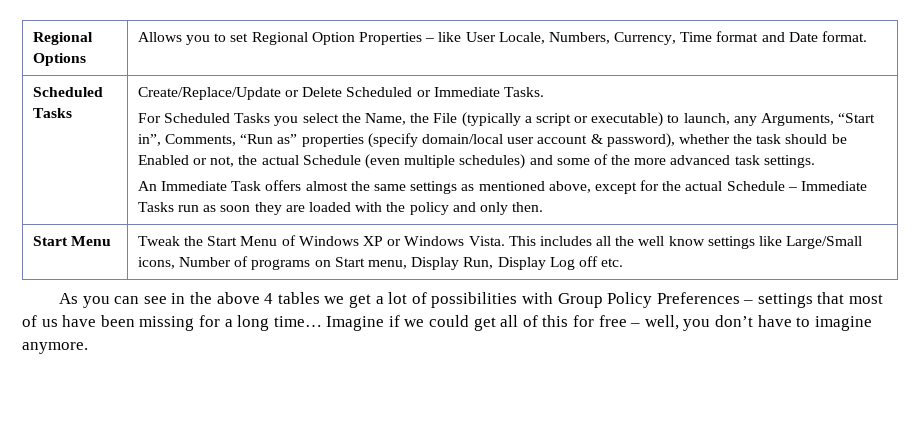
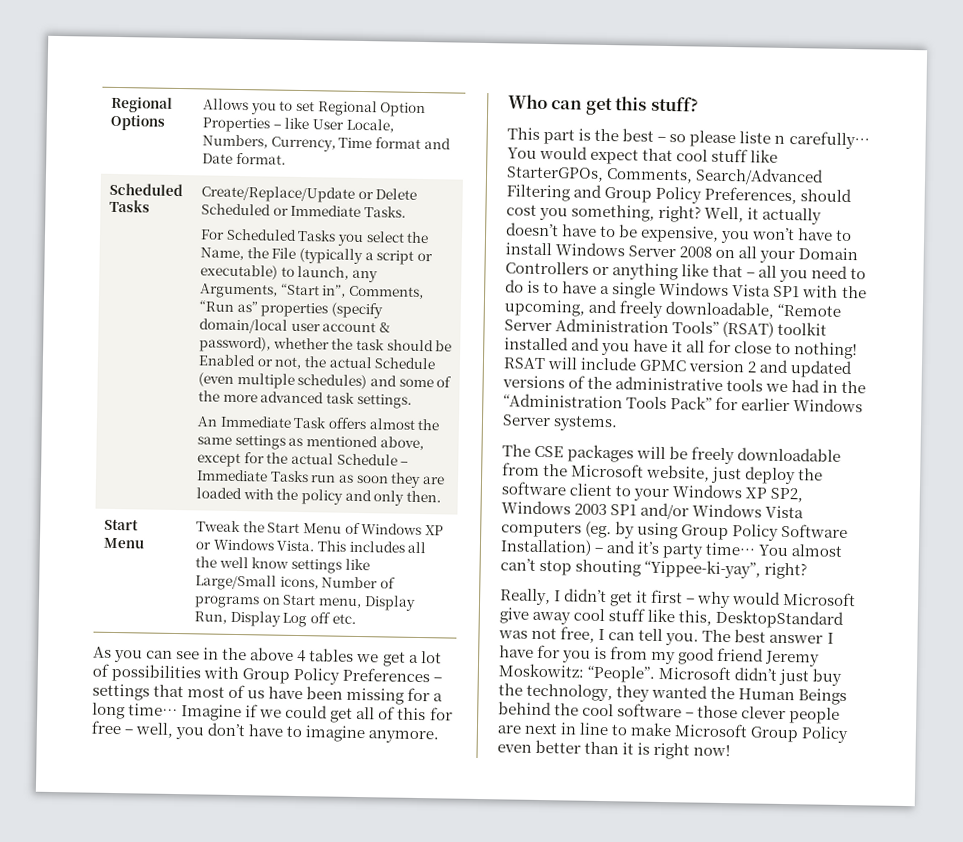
(88, 348) none -> [508,94,699,116] [507,127,870,150] [507,145,779,165] [506,166,825,186] [506,184,853,205] [506,204,823,225] [506,222,853,244] [505,242,859,264] [505,261,867,283] [505,279,867,299] [504,299,842,319] [504,318,828,338] [504,336,859,360] [503,356,854,379] [502,375,867,394] [503,393,864,413] [502,414,619,432] [502,444,842,465] [502,462,824,485] [501,481,804,503] [501,500,805,520] [501,520,849,541] [500,538,844,559] [500,558,808,580] [499,588,857,609] [499,607,845,629] [498,626,834,646] [499,644,821,667] [498,663,843,686] [498,683,848,706] [498,701,841,724] [497,722,850,744] [497,739,732,760] // Who can get this stuff? // This part is the best – so please liste n carefully… You would expect that cool stuff like StarterGPOs, Comments, Search/Advanced Filtering and Group Policy Preferences, should cost you something, right? Well, it actually doesn’t have to be expensive, you won’t have to install Windows Server 2008 on all your Domain Controllers or anything like that – all you need to do is to have a single Windows Vista SP1 with the upcoming, and freely downloadable, “Remote Server Administration Tools” (RSAT) toolkit installed and you have it all for close to nothing! RSAT will include GPMC version 2 and updated versions of the administrative tools we had in the “Administration Tools Pack” for earlier Windows Server systems. // The CSE packages will be freely downloadable from the Microsoft website, just deploy the software client to your Windows XP SP2, Windows 2003 SP1 and/or Windows Vista computers (eg. by using Group Policy Software Installation) – and it’s party time… You almost can’t stop shouting “Yippee-ki-yay”, right? // Really, I didn’t get it first – why would Microsoft give away cool stuff like this, DesktopStandard was not free, I can tell you. The best answer I have for you is from my good friend Jeremy Moskowitz: “People”. Microsoft didn’t just buy the technology, they wanted the Human Beings behind the cool software – those clever people are next in line to make Microsoft Group Policy even better than it is right now!

